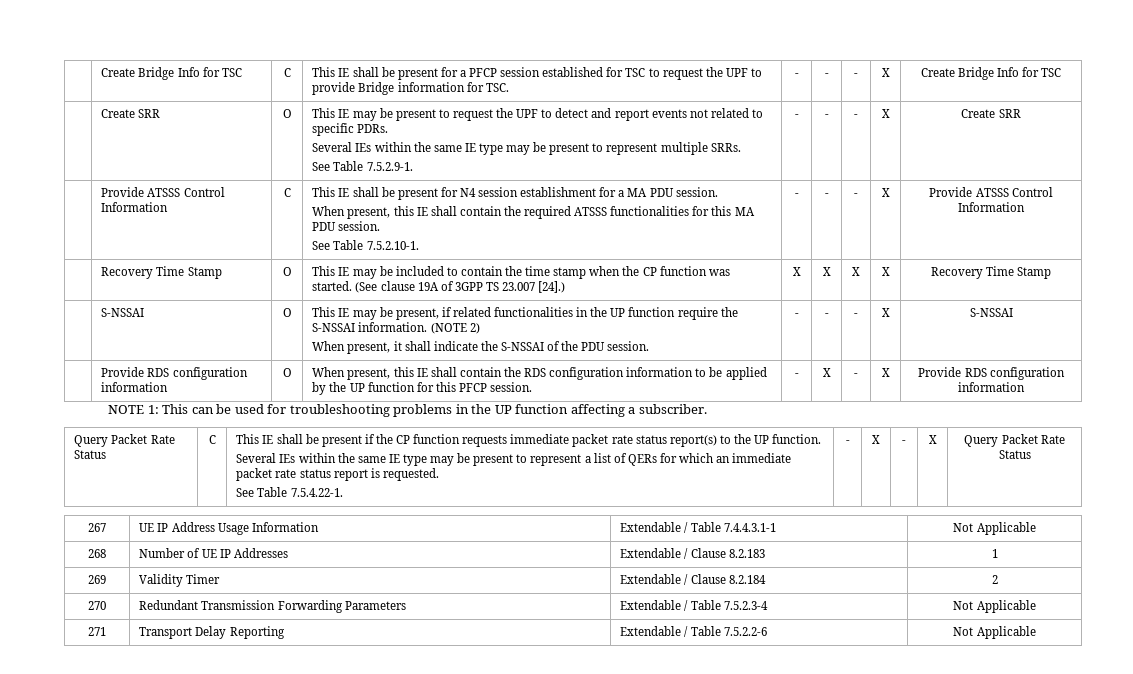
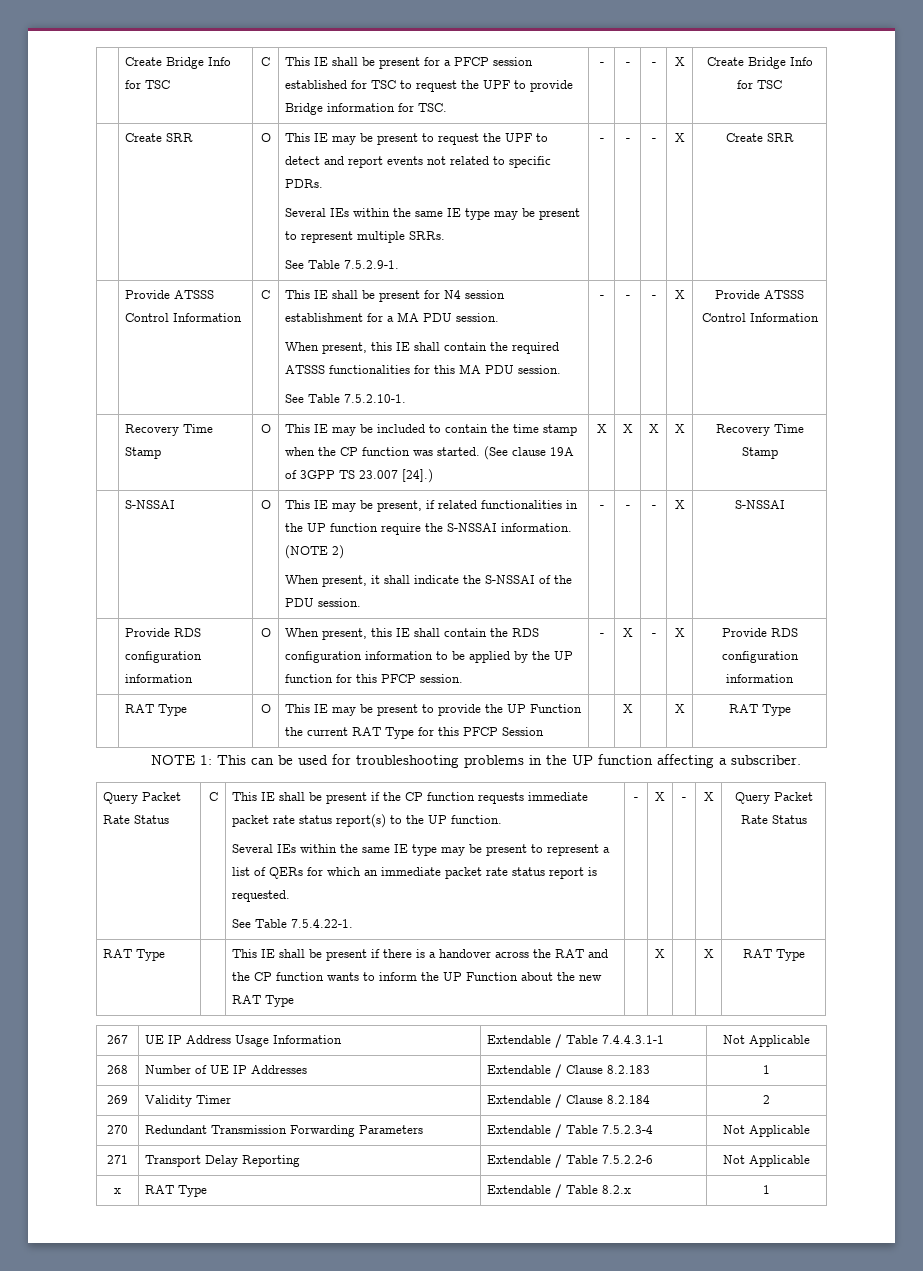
(1025, 387) none -> [125,704,188,716] [260,704,271,713] [285,704,583,716] [285,727,545,739] [622,704,633,713] [674,704,685,713] [728,704,791,716] // | RAT Type | O | This IE may be present to provide the UP Function the current RAT Type for this PFCP Session | | X | | X | RAT Type
(1031, 454) none -> [103,949,166,961] [232,949,609,961] [232,972,603,981] [232,995,295,1007] [655,949,665,958] [703,949,714,958] [742,949,805,961] // RAT Type | | This IE shall be present if there is a handover across the RAT and the CP function wants to inform the UP Function about the new RAT Type | | X | | X | RAT Type
(1036, 632) none -> [114,1188,121,1194] [145,1185,208,1197] [487,1184,632,1198] [763,1185,770,1194] // x | RAT Type | Extendable / Table 8.2.x | 1

